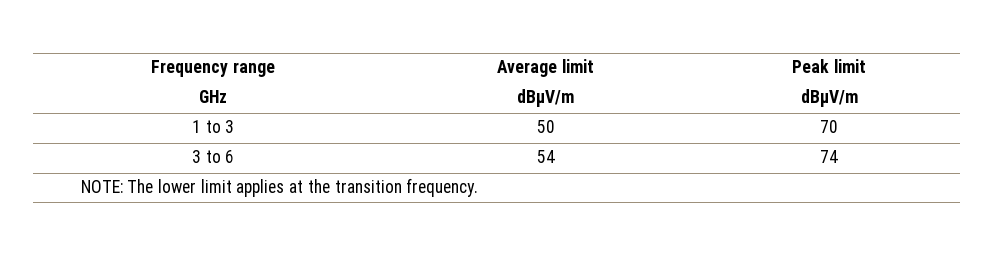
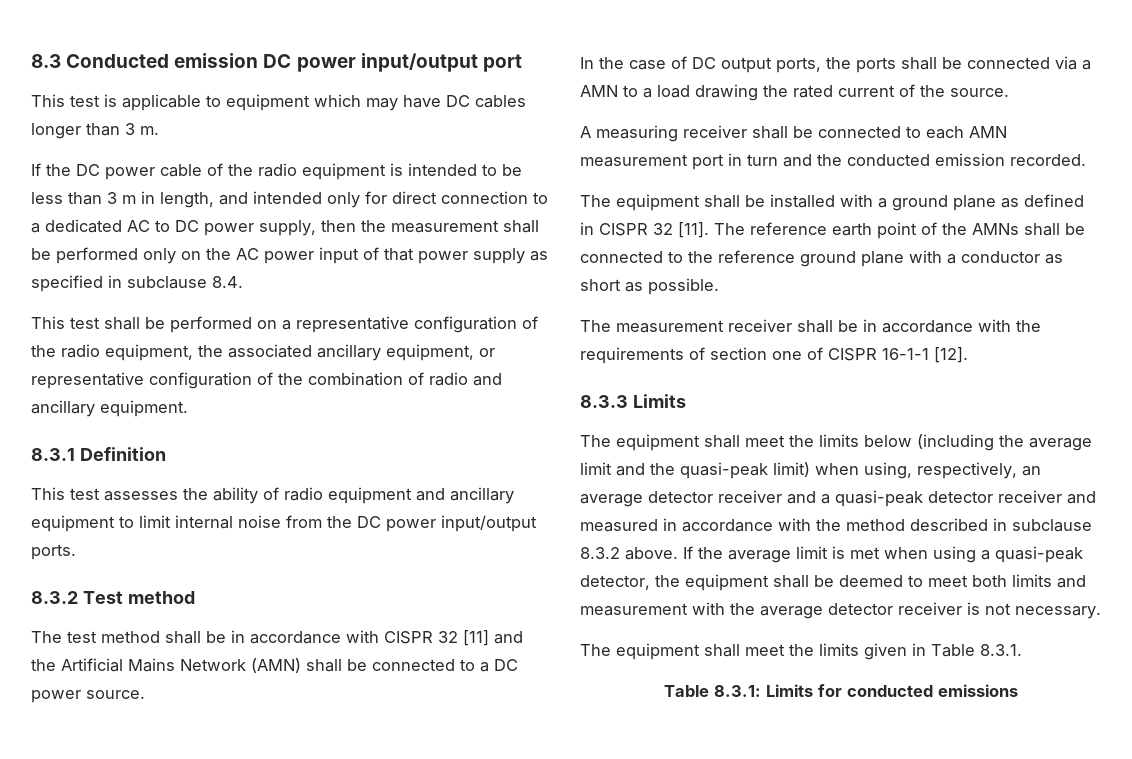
[151,60,275,77] [199,90,227,103] [497,59,594,77] [517,89,574,107] [792,59,866,73] [800,89,858,107] [191,120,235,133] [536,120,555,133] [820,120,838,133] [191,150,235,163] [536,150,555,163] [820,150,838,163] [80,178,479,197] Frequency range // GHz | Average limit // dBµV/m | Peak limit // dBµV/m // 1 to 3 | 50 | 70 // 3 to 6 | 54 | 74 // NOTE: The lower limit applies at the transition frequency. -> [31,53,522,72] [31,94,526,111] [31,123,159,139] [31,163,522,180] [31,191,548,208] [31,219,539,236] [31,247,548,264] [31,275,243,292] [31,316,538,333] [31,344,495,361] [31,372,502,389] [31,400,188,417] [31,447,166,461] [31,487,514,504] [31,515,537,532] [31,544,76,560] [31,591,195,604] [31,630,523,646] [31,658,518,673] [31,690,145,703] [580,56,1091,73] [580,84,1009,101] [580,125,1007,142] [580,153,1086,170] [580,194,1084,211] [580,222,1085,239] [580,250,1063,267] [580,278,719,295] [580,319,1041,333] [580,347,968,364] [580,394,686,408] [580,434,1092,451] [580,462,1041,479] [580,490,1096,507] [580,518,1092,532] [580,546,1083,563] [580,574,1086,591] [580,602,1101,619] [580,643,1022,660] [663,684,1018,697] 8.3 Conducted emission DC power input/output port // This test is applicable to equipment which may have DC cables longer than 3 m. // If the DC power cable of the radio equipment is intended to be less than 3 m in length, and intended only for direct connection to a dedicated AC to DC power supply, then the measurement shall be performed only on the AC power input of that power supply as specified in subclause 8.4. // This test shall be performed on a representative configuration of the radio equipment, the associated ancillary equipment, or representative configuration of the combination of radio and ancillary equipment. // 8.3.1 Definition // This test assesses the ability of radio equipment and ancillary equipment to limit internal noise from the DC power input/output ports. // 8.3.2 Test method // The test method shall be in accordance with CISPR 32 [11] and the Artificial Mains Network (AMN) shall be connected to a DC power source. // In the case of DC output ports, the ports shall be connected via a AMN to a load drawing the rated current of the source. // A measuring receiver shall be connected to each AMN measurement port in turn and the conducted emission recorded. // The equipment shall be installed with a ground plane as defined in CISPR 32 [11]. The reference earth point of the AMNs shall be connected to the reference ground plane with a conductor as short as possible. // The measurement receiver shall be in accordance with the requirements of section one of CISPR 16-1-1 [12]. // 8.3.3 Limits // The equipment shall meet the limits below (including the average limit and the quasi-peak limit) when using, respectively, an average detector receiver and a quasi-peak detector receiver and measured in accordance with the method described in subclause 8.3.2 above. If the average limit is met when using a quasi-peak detector, the equipment shall be deemed to meet both limits and measurement with the average detector receiver is not necessary. // The equipment shall meet the limits given in Table 8.3.1. // Table 8.3.1: Limits for conducted emissions

